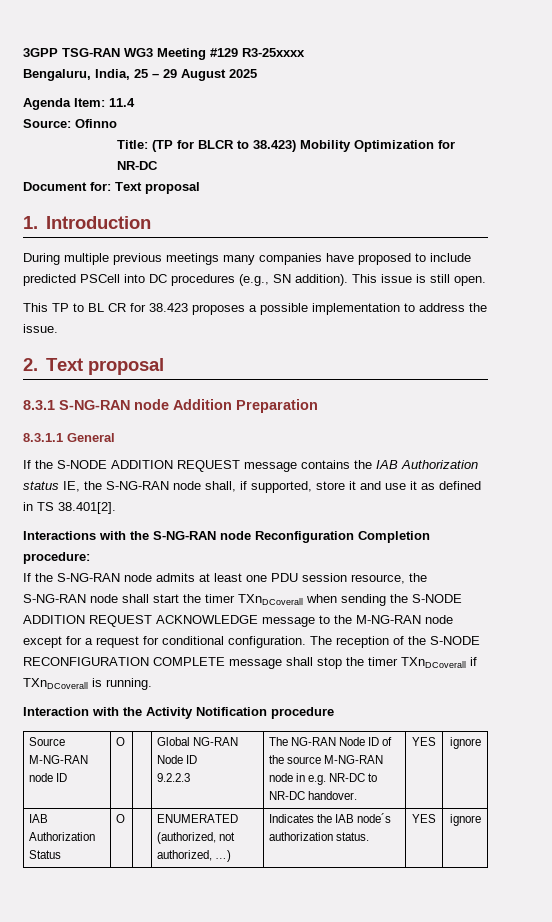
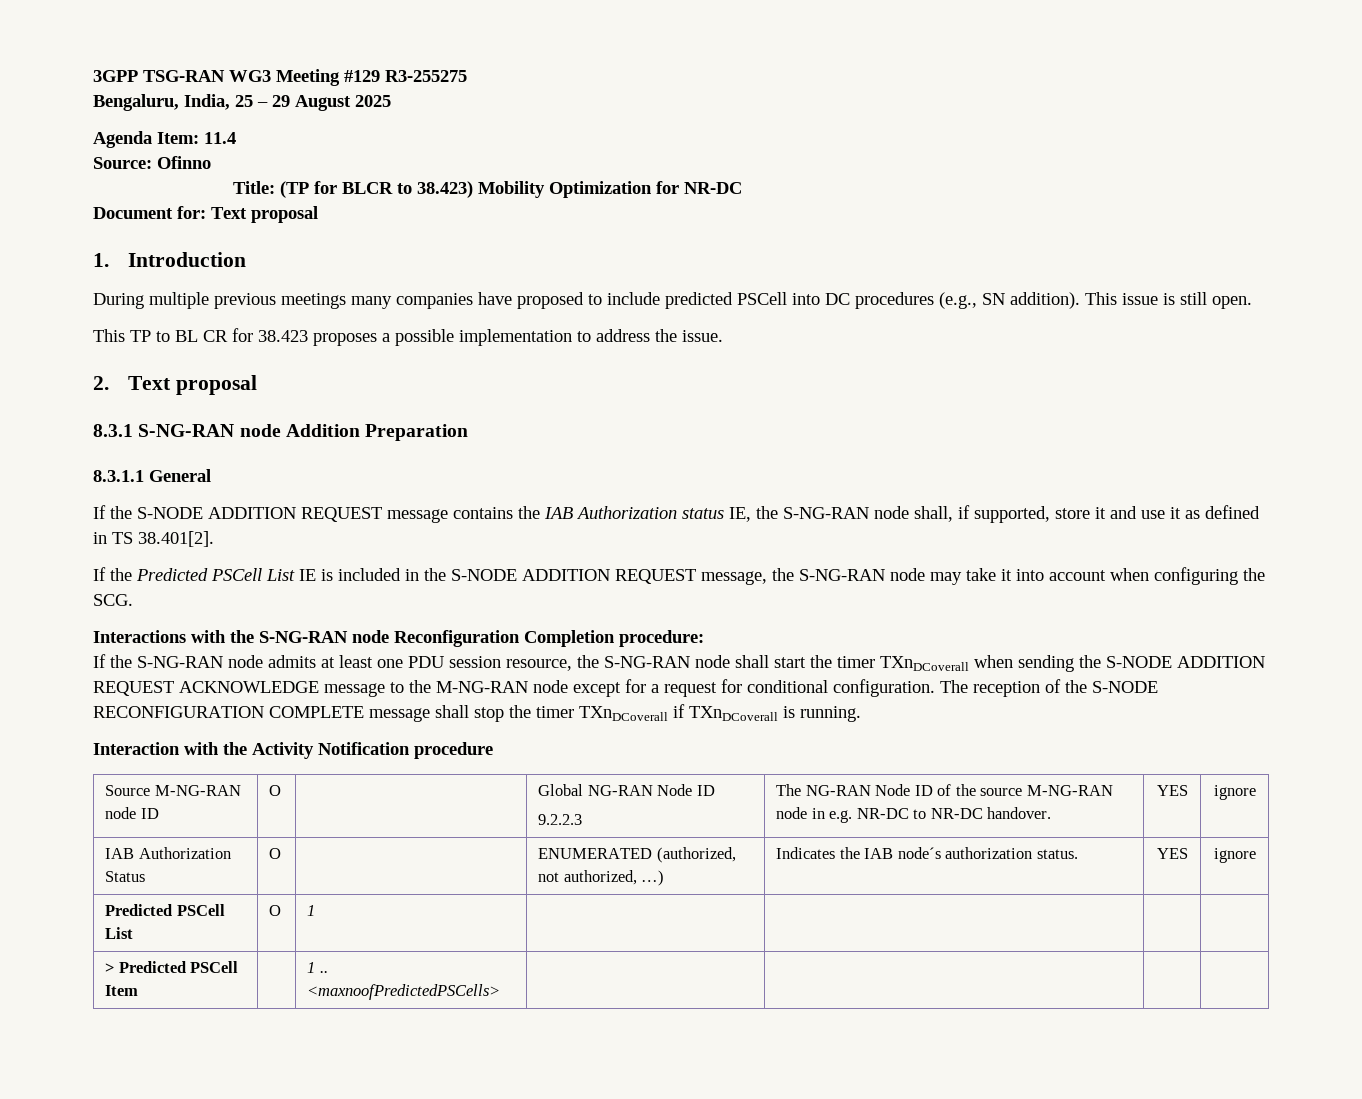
[242,48,305,57] R3-25xxxx -> [385,70,467,82] R3-255275
(116, 508) none -> [93,567,1265,585] [93,594,133,606] // If the Predicted PSCell List IE is included in the S-NODE ADDITION REQUEST message, the S-NG-RAN node may take it into account when configuring the SCG.
(481, 820) none -> [105,904,225,916] [105,927,134,939] [269,905,282,916] [307,905,316,916] [105,961,239,973] [105,985,139,996] [307,962,328,973] [307,984,501,1000] // Predicted PSCell List | O | 1 | | | | // > Predicted PSCell Item | | 1 .. <maxnoofPredictedPSCells> | | | |

